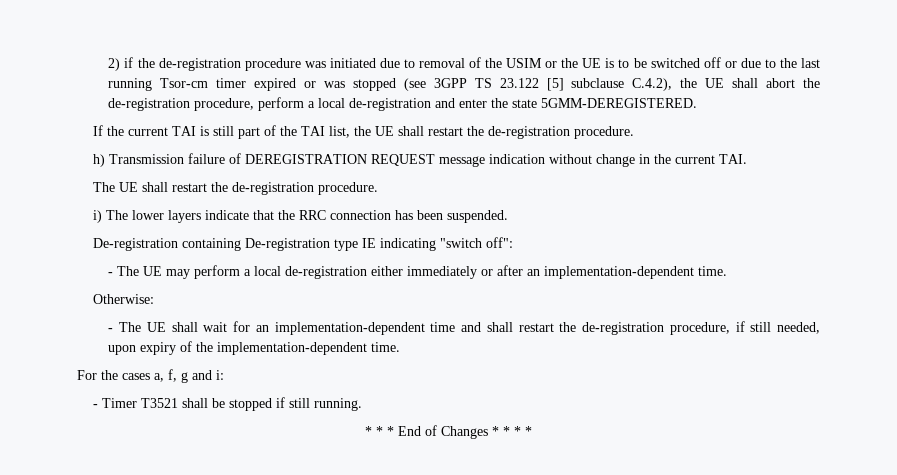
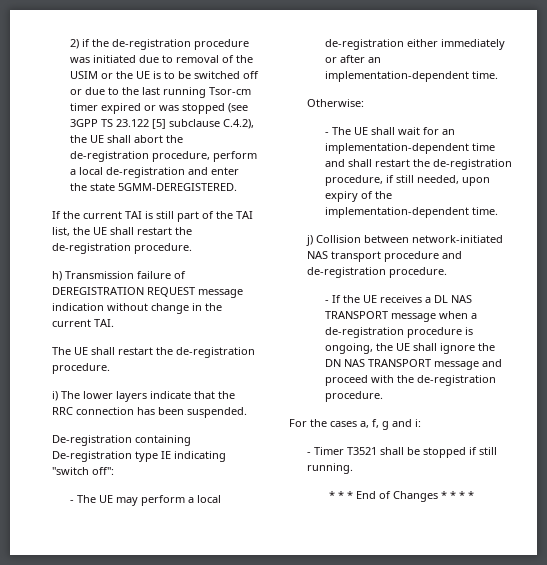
(401, 347) none -> [305,235,503,246] [306,251,462,262] [306,267,447,278] [324,295,472,303] [324,311,477,322] [324,327,473,338] [324,343,495,354] [324,359,502,370] [324,375,496,386] [324,391,383,402] // j) Collision between network-initiated NAS transport procedure and de-registration procedure. // - If the UE receives a DL NAS TRANSPORT message when a de-registration procedure is ongoing, the UE shall ignore the DN NAS TRANSPORT message and proceed with the de-registration procedure.

